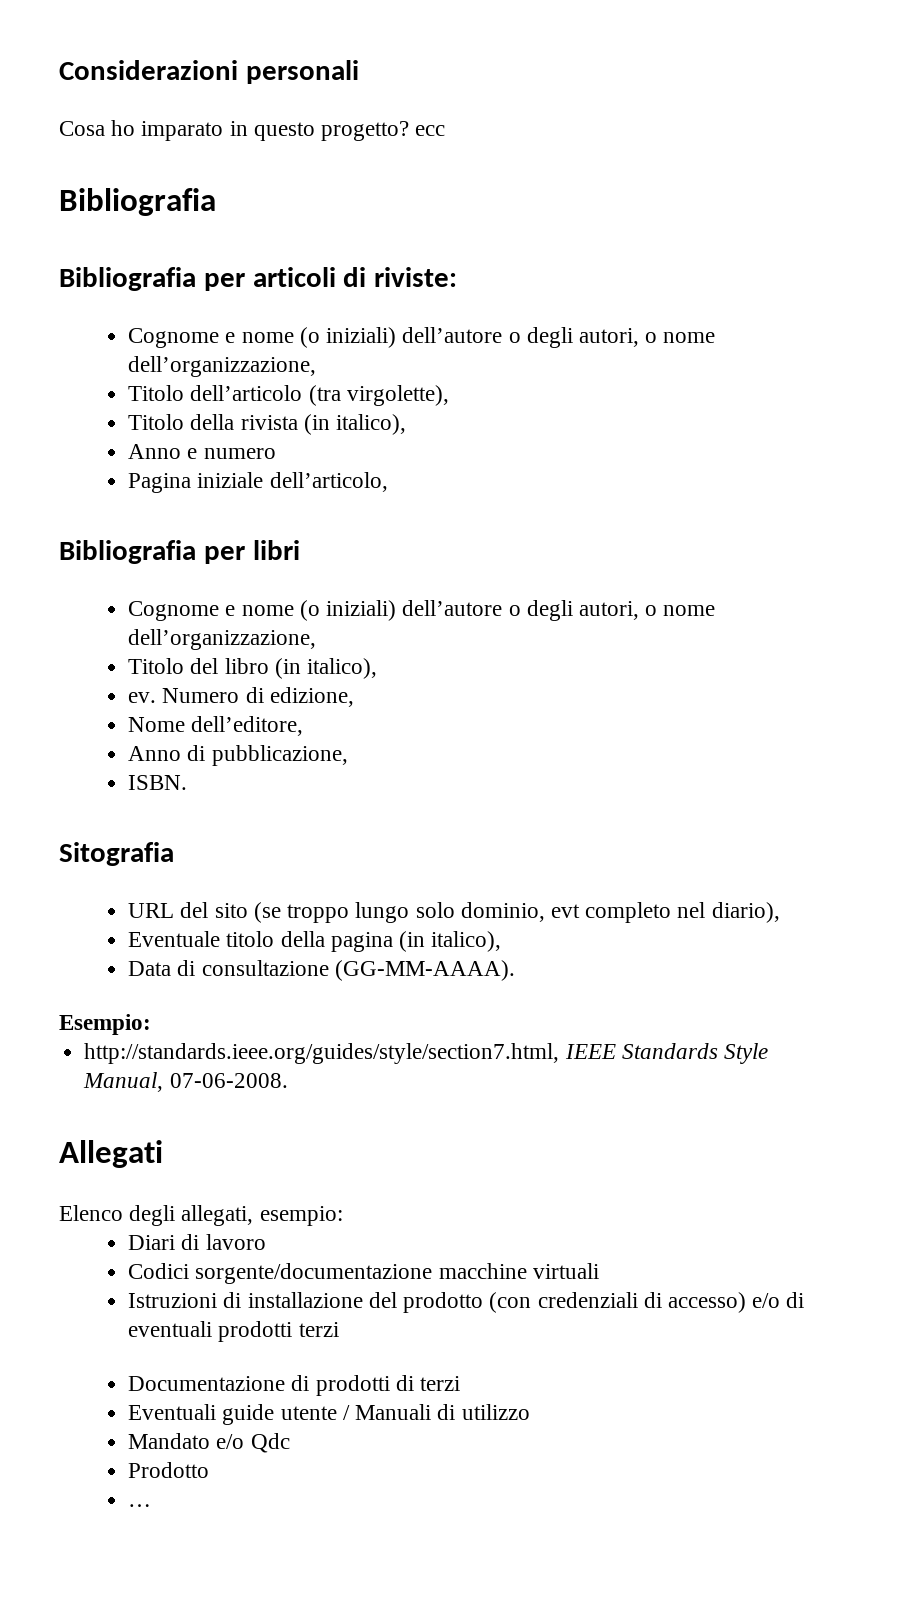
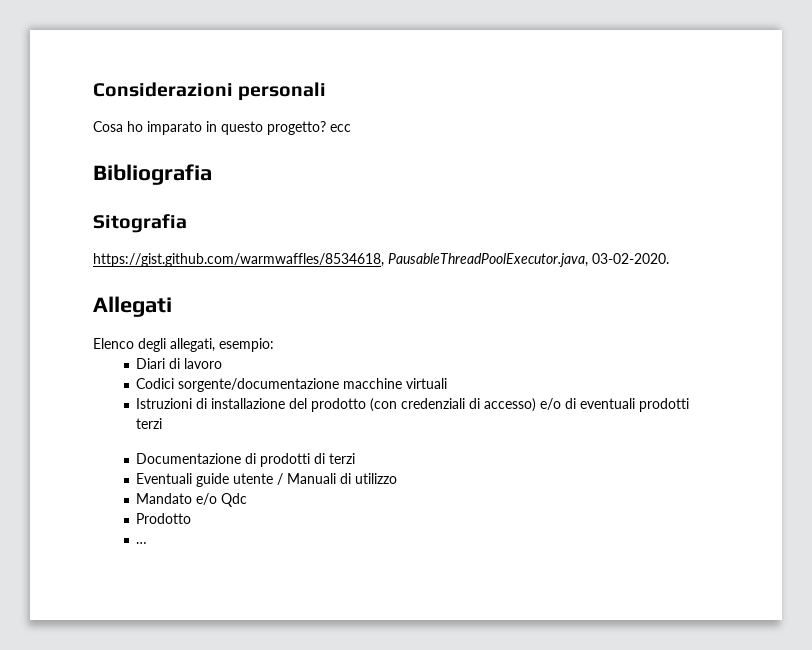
[59,267,458,291] [128,327,716,348] [128,356,317,377] [128,385,449,406] [128,414,407,435] [128,444,276,459] [128,472,388,493] [59,540,300,564] [128,600,716,621] [128,629,317,650] [128,658,378,679] [128,687,354,707] [128,716,304,736] [128,745,348,766] [128,775,188,790] [59,842,174,866] [128,902,780,923] [128,931,502,952] [128,960,515,981] [59,1014,151,1035] [84,1043,768,1064] [83,1072,288,1092] Bibliografia per articoli di riviste: // Cognome e nome (o iniziali) dell’autore o degli autori, o nome dell’organizzazione, // Titolo dell’articolo (tra virgolette), // Titolo della rivista (in italico), // Anno e numero // Pagina iniziale dell’articolo, // Bibliografia per libri // Cognome e nome (o iniziali) dell’autore o degli autori, o nome dell’organizzazione, // Titolo del libro (in italico), // ev. Numero di edizione, // Nome dell’editore, // Anno di pubblicazione, // ISBN. // Sitografia // URL del sito (se troppo lungo solo dominio, evt completo nel diario), // Eventuale titolo della pagina (in italico), // Data di consultazione (GG-MM-AAAA). // Esempio: // http://standards.ieee.org/guides/style/section7.html, IEEE Standards Style Manual, 07-06-2008. -> [93,214,187,233] [93,253,669,267] Sitografia // https://gist.github.com/warmwaffles/8534618, PausableThreadPoolExecutor.java, 03-02-2020.

